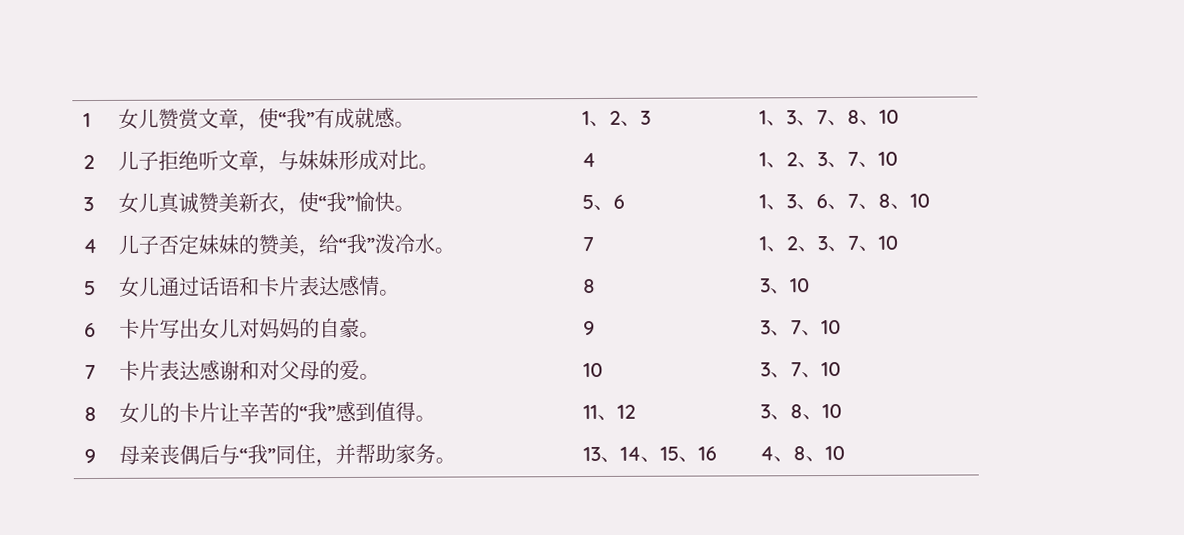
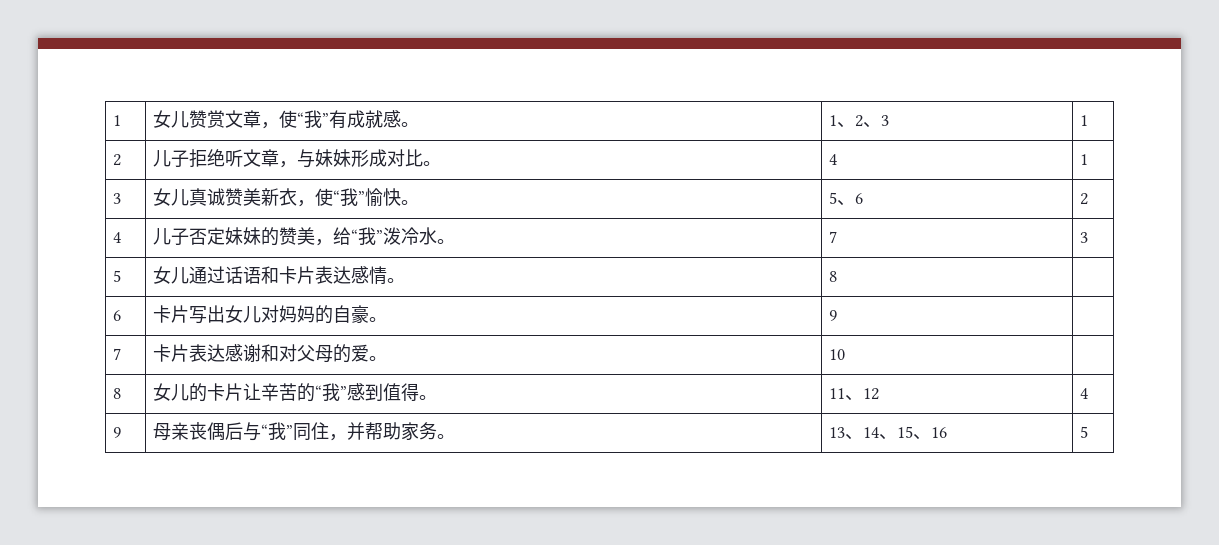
[765,109,899,126] 、3、7、8、10 -> (1088, 120) none
[765,151,898,168] 、2、3、7、10 -> (1088, 159) none
[758,193,930,210] 1、3、6、7、8、10 -> [1079,193,1088,205] 2
[758,235,898,252] 1、2、3、7、10 -> [1079,232,1088,243] 3
[759,278,810,294] 3、10 -> (837, 276) none
[759,320,841,336] 3、7、10 -> (837, 315) none
[759,362,841,378] 3、7、10 -> (845, 354) none
[759,403,842,420] 3、8、10 -> [1079,388,1088,399] 4
[759,445,845,462] 4、8、10 -> [1079,426,1088,438] 5

